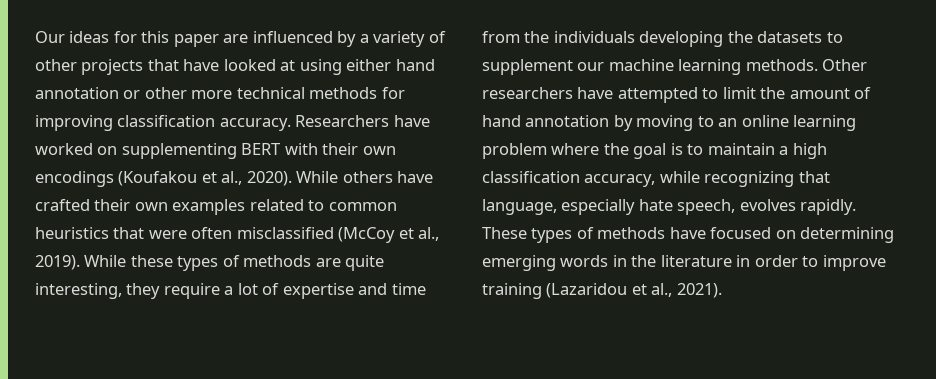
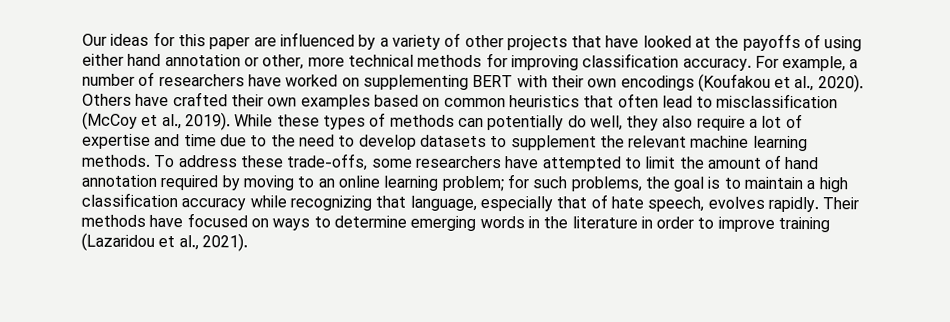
(296, 65) none -> [714,33,822,52] the payoffs of
[144,87,187,99] other -> [262,54,305,70] other,
[295,115,390,127] Researchers -> [754,55,859,72] [82,71,245,87] For example, a number of researchers
[296,171,393,183] While others -> [82,93,132,106] Others
[249,199,325,211] related to -> [373,94,441,107] based on
[148,227,334,239] were often misclassified -> [617,93,839,109] often lead to misclassification
[315,255,385,271] [35,283,161,299] are quite interesting, they -> [457,115,694,131] can potentially do well, they also
[482,31,753,47] from the individuals developing the -> [219,134,417,150] due to the need to develop
[577,62,605,71] our -> [599,135,688,148] the relevant
[822,59,868,71] Other -> [153,153,413,171] To address these trade-offs, some
(610, 121) none -> [160,175,219,191] required
[482,143,600,159] problem where -> [441,174,642,192] problem; for such problems,
[584,174,656,187] accuracy, -> [181,198,247,211] accuracy
(636, 207) none -> [556,194,608,209] that of
[482,227,594,243] These types of -> [822,197,860,210] Their
[800,227,895,243] determining -> [272,215,407,231] ways to determine

